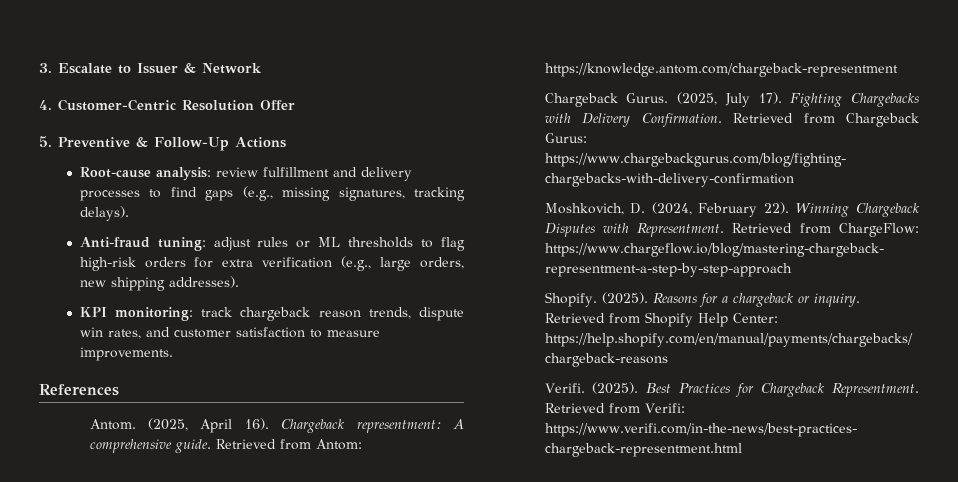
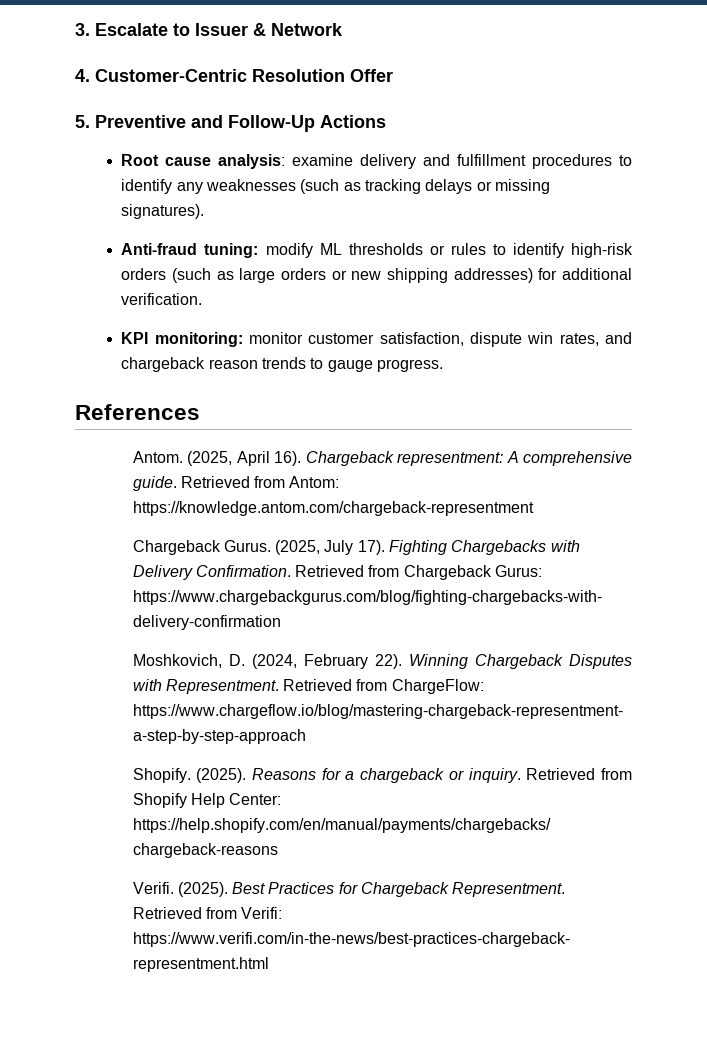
[136,137,148,147] & -> [191,115,223,128] and
[79,167,412,181] [79,186,465,201] [79,206,129,221] [79,237,465,251] [79,256,464,271] [79,276,239,291] [79,307,465,321] [79,327,380,339] [79,347,173,361] Root-cause analysis: review fulfillment and delivery processes to find gaps (e.g., missing signatures, tracking delays). // Anti-fraud tuning: adjust rules or ML thresholds to flag high-risk orders for extra verification (e.g., large orders, new shipping addresses). // KPI monitoring: track chargeback reason trends, dispute win rates, and customer satisfaction to measure improvements. -> [121,154,633,169] [121,179,550,194] [121,204,205,219] [121,243,634,258] [121,268,632,283] [121,293,203,305] [121,332,633,347] [121,357,443,372] Root cause analysis: examine delivery and fulfillment procedures to identify any weaknesses (such as tracking delays or missing signatures). // Anti-fraud tuning: modify ML thresholds or rules to identify high-risk orders (such as large orders or new shipping addresses) for additional verification. // KPI monitoring: monitor customer satisfaction, dispute win rates, and chargeback reason trends to gauge progress.

